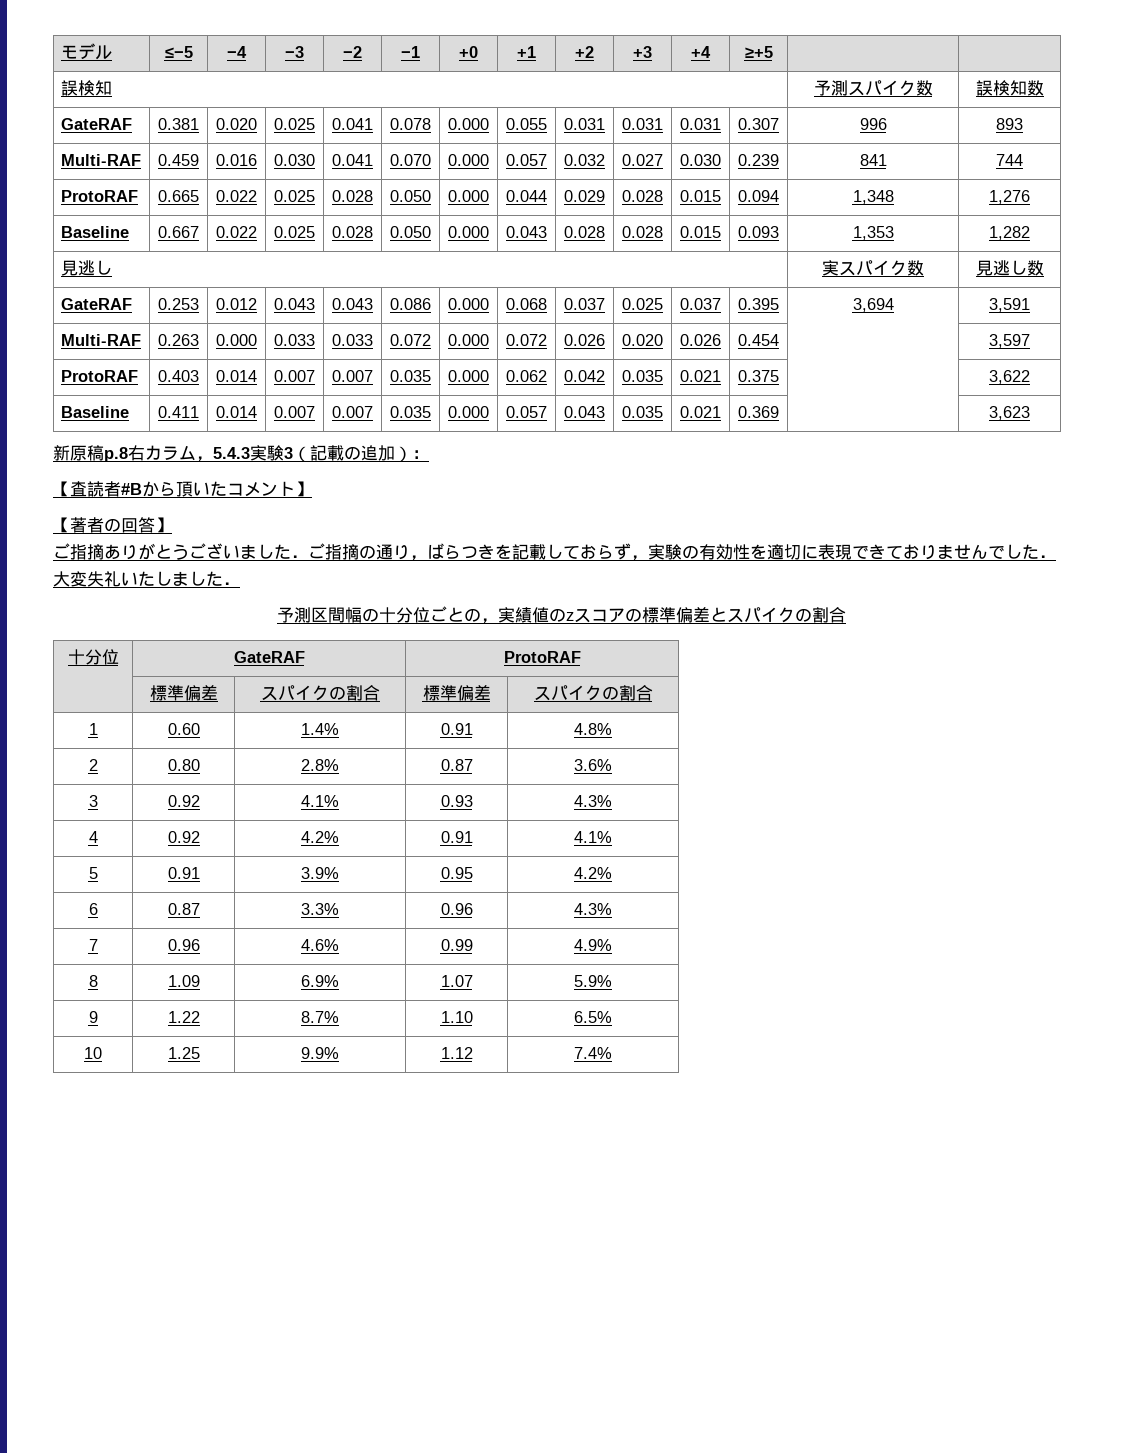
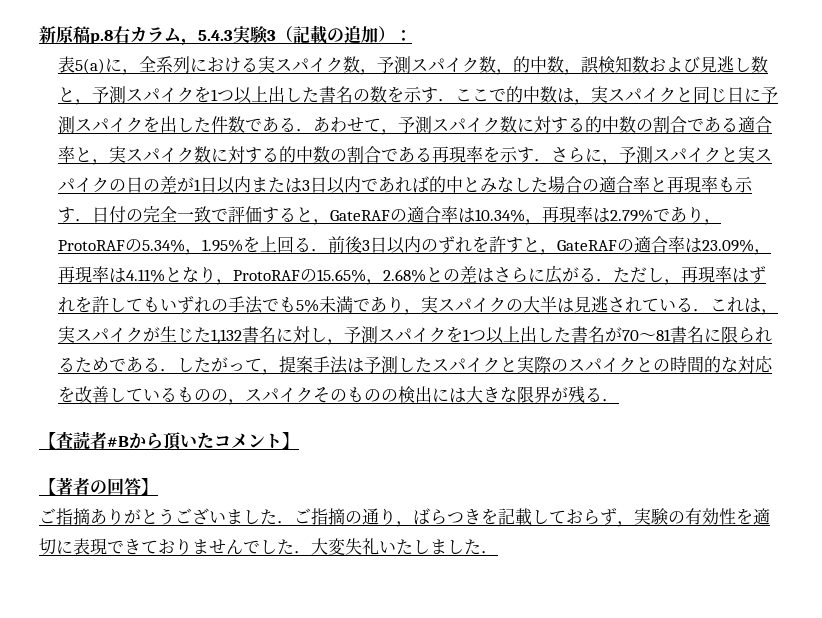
[60,43,112,60] [164,46,193,58] [227,46,247,58] [285,46,304,58] [343,46,362,58] [401,46,420,58] [459,46,478,58] [517,46,536,58] [575,46,594,58] [633,46,652,58] [691,46,711,58] [744,46,773,58] [60,80,112,96] [813,80,933,96] [975,80,1044,96] [60,118,132,130] [158,118,199,130] [216,118,257,130] [274,118,315,130] [332,118,373,130] [390,118,431,130] [448,118,489,130] [506,118,547,130] [564,118,605,130] [622,118,663,130] [680,118,721,130] [738,118,779,130] [859,118,887,130] [996,118,1023,130] [60,154,141,166] [158,154,199,166] [216,154,257,166] [274,154,315,166] [332,154,373,166] [390,154,431,166] [448,154,489,166] [506,154,547,166] [564,154,605,166] [622,154,663,166] [680,154,721,166] [738,154,779,166] [859,154,887,166] [996,154,1023,166] [60,190,138,202] [158,190,199,202] [216,190,257,202] [274,190,315,202] [332,190,373,202] [390,190,431,202] [448,190,489,202] [506,190,547,202] [564,190,605,202] [622,190,663,202] [680,190,721,202] [738,190,779,202] [852,190,894,204] [989,190,1030,204] [60,226,129,238] [158,226,199,238] [216,226,257,238] [274,226,315,238] [332,226,373,238] [390,226,431,238] [448,226,489,238] [506,226,547,238] [564,226,605,238] [622,226,663,238] [680,226,721,238] [738,226,779,238] [852,226,894,240] [989,226,1030,240] [60,260,112,276] [822,260,924,276] [975,260,1044,276] [60,298,132,310] [158,298,199,310] [216,298,257,310] [274,298,315,310] [332,298,373,310] [390,298,431,310] [448,298,489,310] [506,298,547,310] [564,298,605,310] [622,298,663,310] [680,298,721,310] [738,298,779,310] [852,298,894,312] [989,298,1030,312] [60,334,141,346] [158,334,199,346] [216,334,257,346] [274,334,315,346] [332,334,373,346] [390,334,431,346] [448,334,489,346] [506,334,547,346] [564,334,605,346] [622,334,663,346] [680,334,721,346] [738,334,779,346] [989,334,1030,348] [60,370,138,382] [158,370,199,382] [216,370,257,382] [274,370,315,382] [332,370,373,382] [390,370,431,382] [448,370,489,382] [506,370,547,382] [564,370,605,382] [622,370,663,382] [680,370,721,382] [738,370,779,382] [989,370,1030,384] [60,406,129,418] [158,406,199,418] [216,406,257,418] [274,406,315,418] [332,406,373,418] [390,406,431,418] [448,406,489,418] [506,406,547,418] [564,406,605,418] [622,406,663,418] [680,406,721,418] [738,406,779,418] [989,406,1030,420] モデル | ≤−5 | −4 | −3 | −2 | −1 | +0 | +1 | +2 | +3 | +4 | ≥+5 | | // 誤検知 | 予測スパイク数 | 誤検知数 // GateRAF | 0.381 | 0.020 | 0.025 | 0.041 | 0.078 | 0.000 | 0.055 | 0.031 | 0.031 | 0.031 | 0.307 | 996 | 893 // Multi-RAF | 0.459 | 0.016 | 0.030 | 0.041 | 0.070 | 0.000 | 0.057 | 0.032 | 0.027 | 0.030 | 0.239 | 841 | 744 // ProtoRAF | 0.665 | 0.022 | 0.025 | 0.028 | 0.050 | 0.000 | 0.044 | 0.029 | 0.028 | 0.015 | 0.094 | 1,348 | 1,276 // Baseline | 0.667 | 0.022 | 0.025 | 0.028 | 0.050 | 0.000 | 0.043 | 0.028 | 0.028 | 0.015 | 0.093 | 1,353 | 1,282 // 見逃し | 実スパイク数 | 見逃し数 // GateRAF | 0.253 | 0.012 | 0.043 | 0.043 | 0.086 | 0.000 | 0.068 | 0.037 | 0.025 | 0.037 | 0.395 | 3,694 | 3,591 // Multi-RAF | 0.263 | 0.000 | 0.033 | 0.033 | 0.072 | 0.000 | 0.072 | 0.026 | 0.020 | 0.026 | 0.454 | | 3,597 // ProtoRAF | 0.403 | 0.014 | 0.007 | 0.007 | 0.035 | 0.000 | 0.062 | 0.042 | 0.035 | 0.021 | 0.375 | | 3,622 // Baseline | 0.411 | 0.014 | 0.007 | 0.007 | 0.035 | 0.000 | 0.057 | 0.043 | 0.035 | 0.021 | 0.369 | | 3,623 // -> (39, 34) none
(429, 454) none -> [58,56,769,75] [58,86,779,105] [58,116,773,135] [58,146,773,165] [58,176,754,194] [58,206,722,225] [58,236,772,255] [58,265,767,285] [58,296,779,315] [58,326,773,345] [58,356,774,375] [58,386,620,405] // 表5(a)に，全系列における実スパイク数，予測スパイク数，的中数，誤検知数および見逃し数と，予測スパイクを1つ以上出した書名の数を示す．ここで的中数は，実スパイクと同じ日に予測スパイクを出した件数である．あわせて，予測スパイク数に対する的中数の割合である適合率と，実スパイク数に対する的中数の割合である再現率を示す．さらに，予測スパイクと実スパイクの日の差が1日以内または3日以内であれば的中とみなした場合の適合率と再現率も示す．日付の完全一致で評価すると，GateRAFの適合率は10.34%，再現率は2.79%であり，ProtoRAFの5.34%，1.95%を上回る．前後3日以内のずれを許すと，GateRAFの適合率は23.09%，再現率は4.11%となり，ProtoRAFの15.65%，2.68%との差はさらに広がる．ただし，再現率はずれを許してもいずれの手法でも5%未満であり，実スパイクの大半は見逃されている．これは，実スパイクが生じた1,132書名に対し，予測スパイクを1つ以上出した書名が70〜81書名に限られるためである．したがって，提案手法は予測したスパイクと実際のスパイクとの時間的な対応を改善しているものの，スパイクそのものの検出には大きな限界が残る．
[277,606,846,624] [67,649,119,665] [233,651,305,663] [503,651,581,663] [149,685,218,701] [260,685,380,701] [422,685,491,701] [533,685,653,701] [88,723,98,735] [167,723,200,735] [301,723,339,735] [440,723,473,735] [574,723,612,735] [88,759,98,771] [167,759,200,771] [301,759,339,771] [440,759,473,771] [574,759,612,771] [88,795,98,807] [167,795,200,807] [301,795,339,807] [440,795,473,807] [574,795,612,807] [88,831,98,843] [167,831,200,843] [301,831,339,843] [440,831,473,843] [574,831,612,843] [88,867,98,879] [167,867,200,879] [301,867,339,879] [440,867,473,879] [574,867,612,879] [88,903,98,915] [167,903,200,915] [301,903,339,915] [440,903,473,915] [574,903,612,915] [88,939,98,951] [167,939,200,951] [301,939,339,951] [440,939,473,951] [574,939,612,951] [88,975,98,987] [167,975,200,987] [301,975,339,987] [440,975,473,987] [574,975,612,987] [88,1011,98,1023] [167,1011,200,1023] [301,1011,339,1023] [440,1011,473,1023] [574,1011,612,1023] [84,1047,102,1059] [167,1047,200,1059] [301,1047,339,1059] [440,1047,473,1059] [574,1047,612,1059] // 予測区間幅の十分位ごとの，実績値のzスコアの標準偏差とスパイクの割合 // 十分位 | GateRAF | ProtoRAF // | 標準偏差 | スパイクの割合 | 標準偏差 | スパイクの割合 // 1 | 0.60 | 1.4% | 0.91 | 4.8% // 2 | 0.80 | 2.8% | 0.87 | 3.6% // 3 | 0.92 | 4.1% | 0.93 | 4.3% // 4 | 0.92 | 4.2% | 0.91 | 4.1% // 5 | 0.91 | 3.9% | 0.95 | 4.2% // 6 | 0.87 | 3.3% | 0.96 | 4.3% // 7 | 0.96 | 4.6% | 0.99 | 4.9% // 8 | 1.09 | 6.9% | 1.07 | 5.9% // 9 | 1.22 | 8.7% | 1.10 | 6.5% // 10 | 1.25 | 9.9% | 1.12 | 7.4% -> (498, 552) none

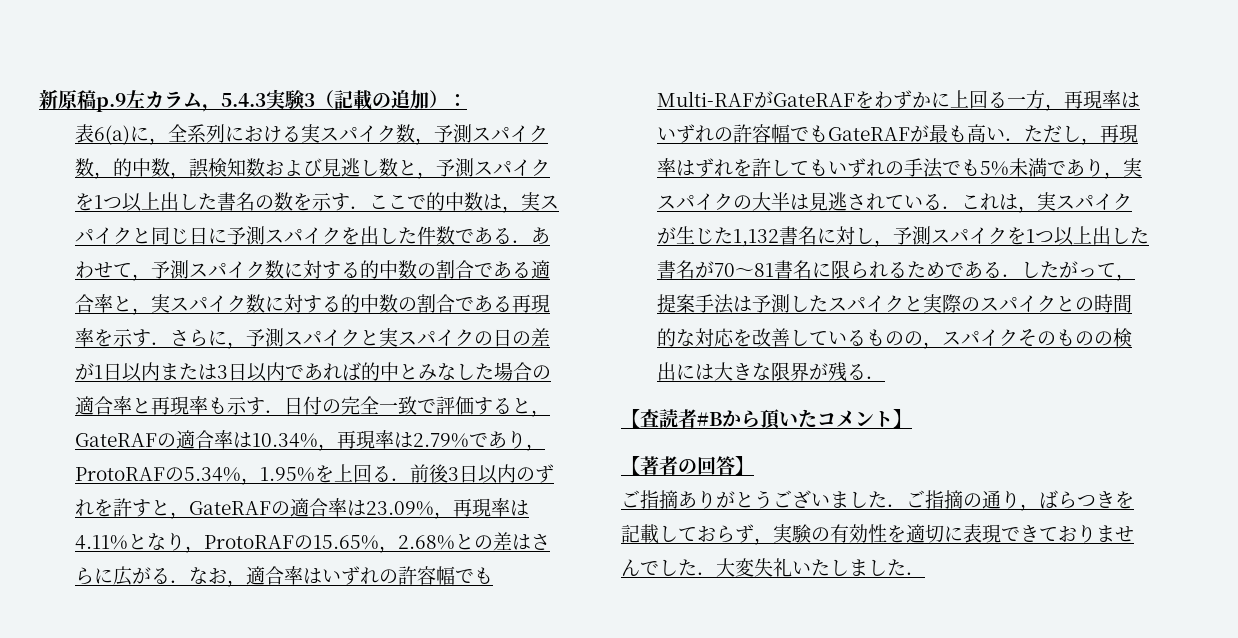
[90,26,130,44] p.8右 -> [96,90,145,112] p.9左
[75,58,106,74] 5(a) -> [94,125,131,145] 6(a)
(614, 280) none -> [189,566,494,587] [657,90,1141,111] [657,124,1025,143] なお，適合率はいずれの許容幅でもMulti-RAFがGateRAFをわずかに上回る一方，再現率はいずれの許容幅でもGateRAFが最も高い．

